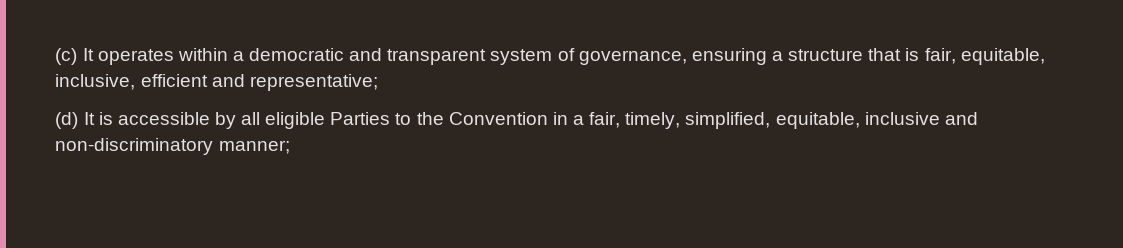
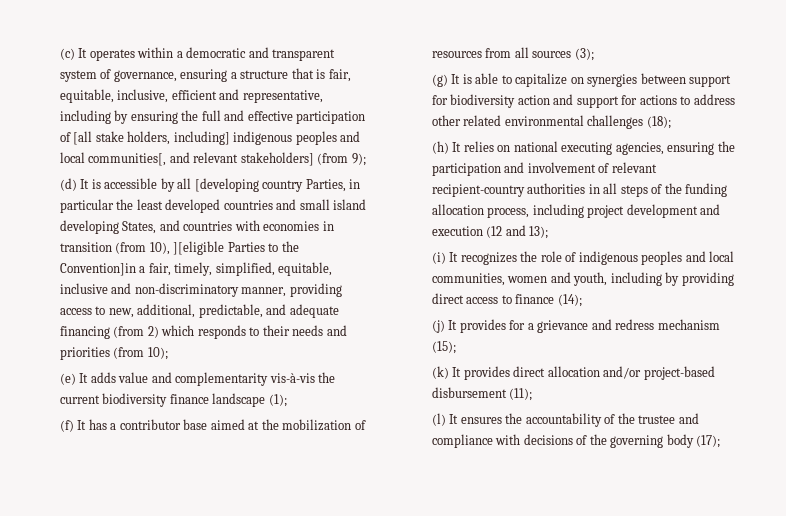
[249,74,378,91] representative; -> [242,90,323,103] [59,110,366,124] [59,131,361,145] [59,152,366,166] representative, including by ensuring the full and effective participation of [all stake holders, including] indigenous peoples and local communities[, and relevant stakeholders] (from 9);
[265,112,326,129] eligible -> [194,178,361,192] [59,199,367,213] [59,220,334,234] [59,241,225,255] [developing country Parties, in particular the least developed countries and small island developing States, and countries with economies in transition (from 10), ][eligible
[448,112,568,125] Convention in -> [59,263,136,276] Convention]in
[218,140,290,154] manner; -> [241,283,342,297] [59,304,339,318] [59,325,347,339] [59,347,168,360] [59,372,336,386] [59,393,287,407] [59,419,366,432] [431,47,594,61] [431,73,732,87] [431,94,735,108] [431,115,671,129] [431,141,735,155] [431,162,657,176] [431,183,728,197] [431,204,721,218] [431,225,549,239] [431,251,735,265] [431,272,734,286] [431,293,582,307] [431,319,720,333] [431,341,456,354] [431,366,715,380] [431,387,533,401] [431,413,699,427] [431,434,721,448] manner, providing access to new, additional, predictable, and adequate financing (from 2) which responds to their needs and priorities (from 10); // (e) It adds value and complementarity vis-à-vis the current biodiversity finance landscape (1); // (f) It has a contributor base aimed at the mobilization of resources from all sources (3); // (g) It is able to capitalize on synergies between support for biodiversity action and support for actions to address other related environmental challenges (18); // (h) It relies on national executing agencies, ensuring the participation and involvement of relevant recipient-country authorities in all steps of the funding allocation process, including project development and execution (12 and 13); // (i) It recognizes the role of indigenous peoples and local communities, women and youth, including by providing direct access to finance (14); // (j) It provides for a grievance and redress mechanism (15); // (k) It provides direct allocation and/or project-based disbursement (11); // (l) It ensures the accountability of the trustee and compliance with decisions of the governing body (17);

